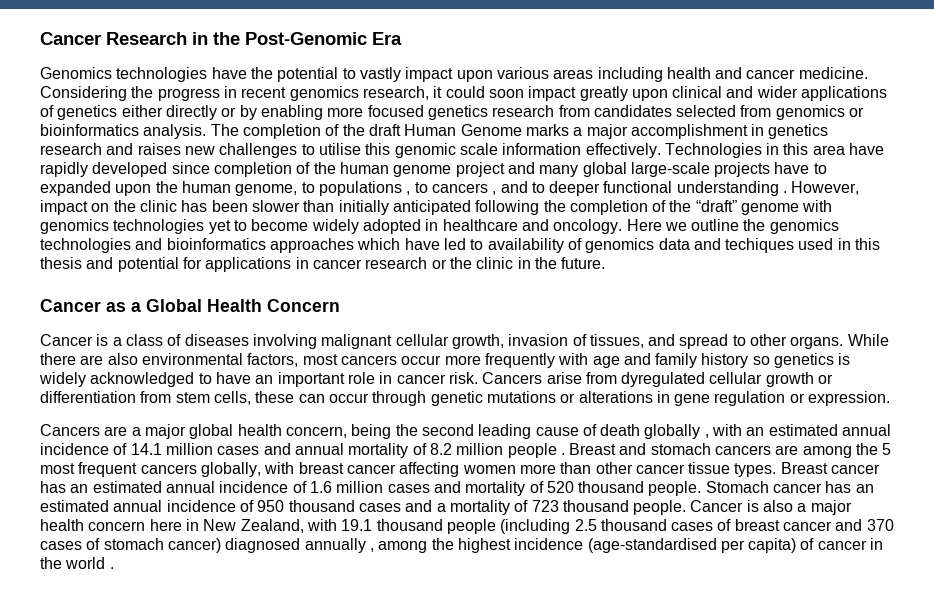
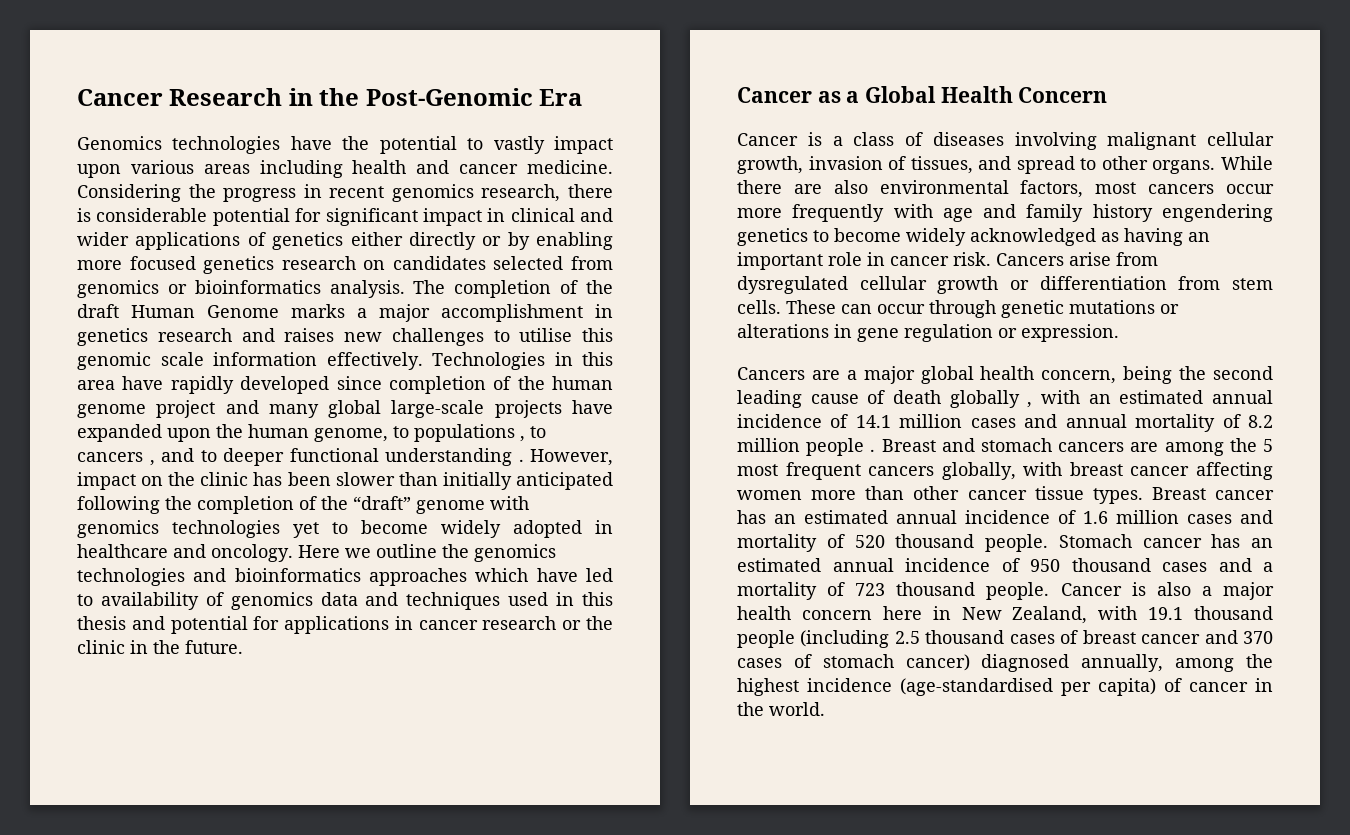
[433,86,668,101] it could soon impact greatly upon -> [568,184,613,198] [77,208,506,226] there is considerable potential for significant impact in
[558,105,590,117] from -> [363,260,386,270] on
[813,163,827,174] to -> (613, 407) none
[725,238,795,253] techiques -> [406,592,501,610] techniques
[752,353,851,368] [39,372,251,387] so genetics is widely acknowledged to have -> [1162,204,1273,222] [737,228,1183,246] engendering genetics to become widely acknowledged as having
[621,372,706,387] dyregulated -> [737,276,848,294] dysregulated
[213,391,295,405] cells, these -> [737,300,836,314] cells. These
[304,538,374,553] annually , -> [1081,654,1164,672] annually,
[65,557,114,569] world . -> [769,702,825,716] world.

